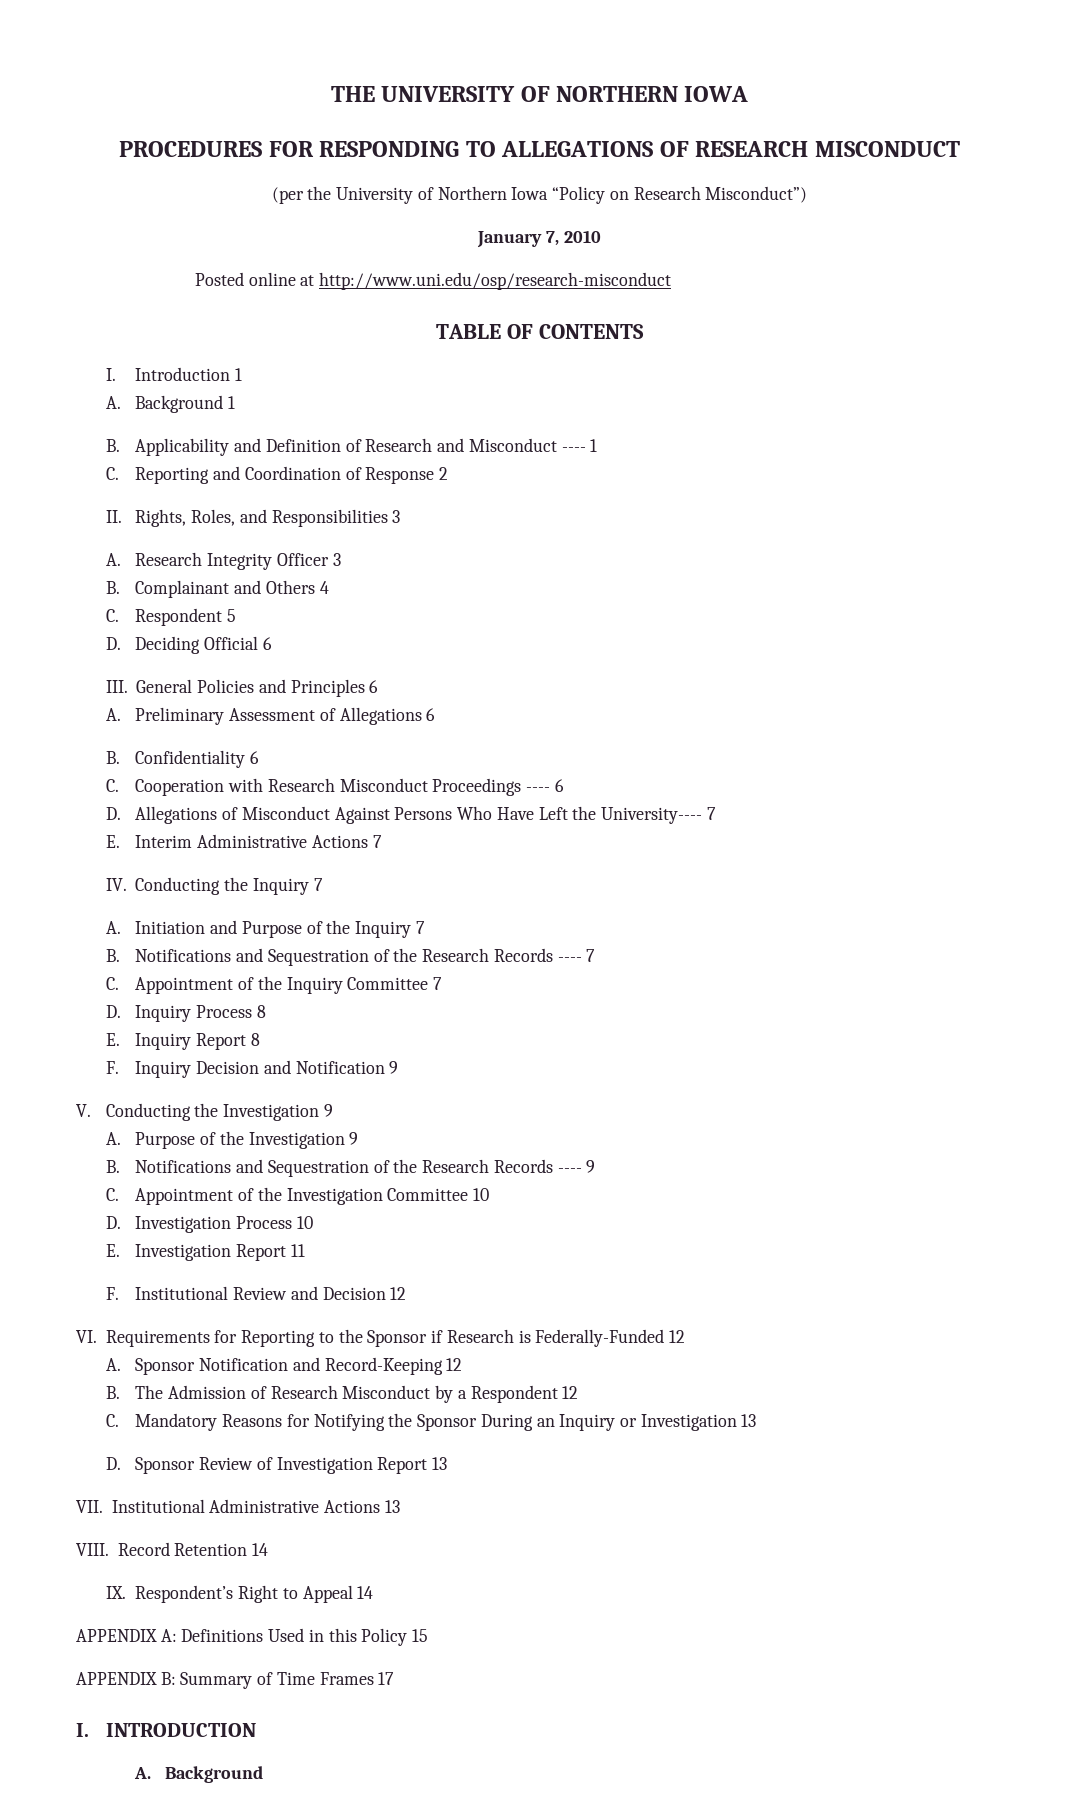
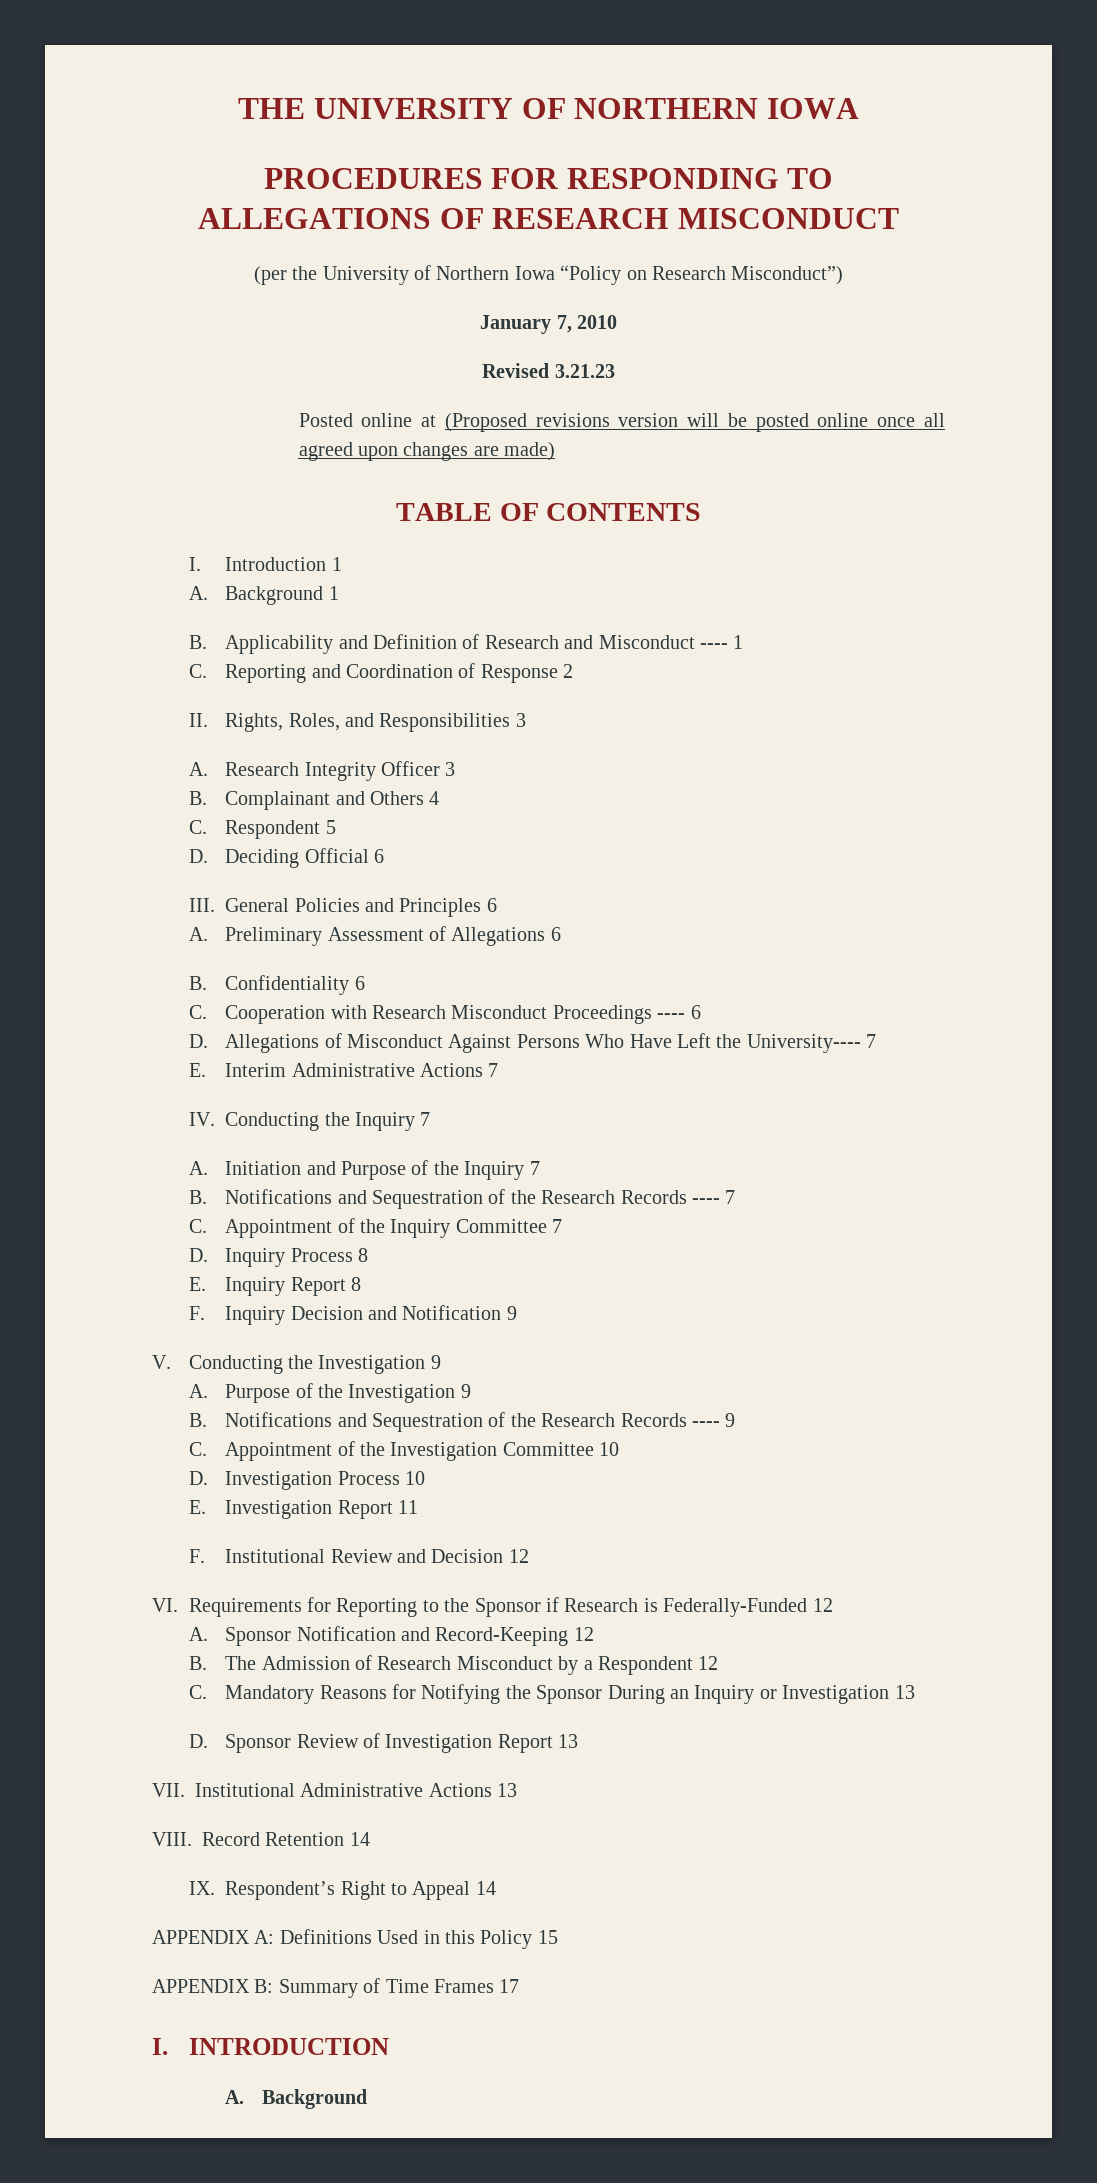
(601, 236) none -> [482,363,615,378] // Revised 3.21.23
[319,272,672,290] http://www.uni.edu/osp/research-misconduct -> [444,413,946,432] [298,442,556,461] (Proposed revisions version will be posted online once all agreed upon changes are made)

